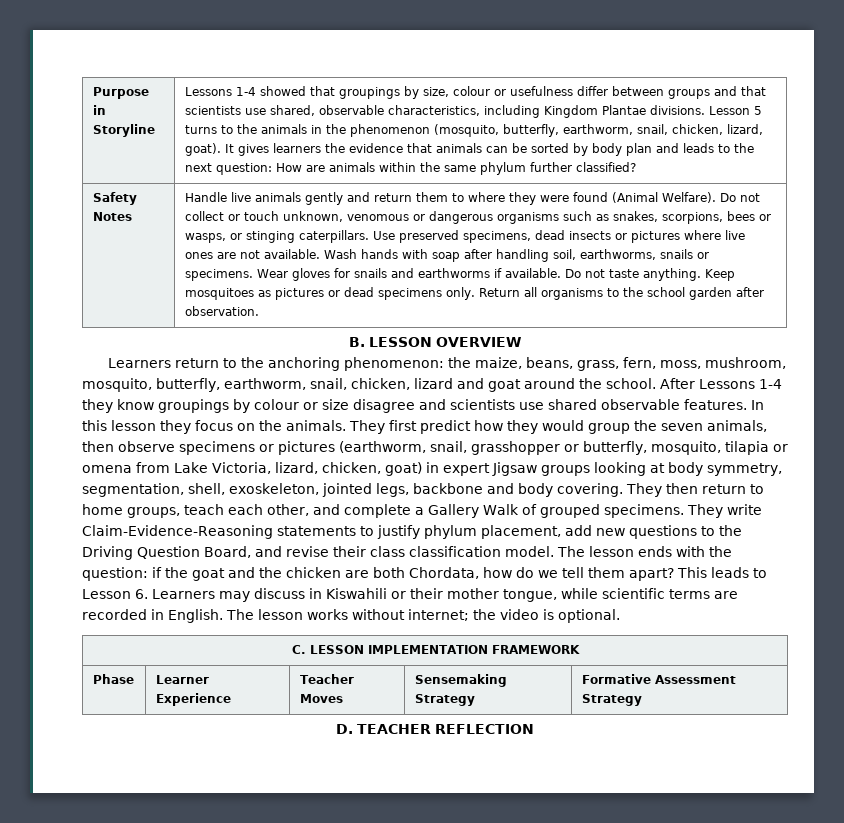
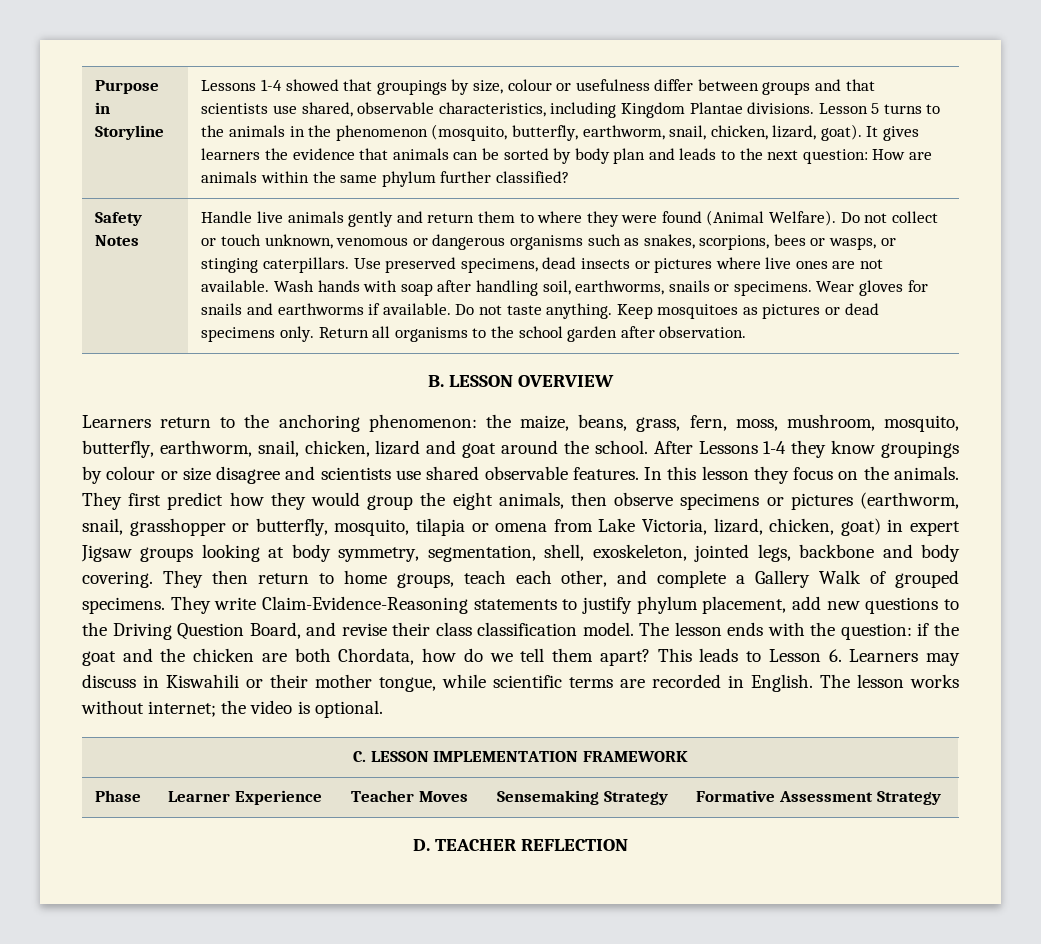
[661,423,703,431] seven -> [452,492,493,510] eight

